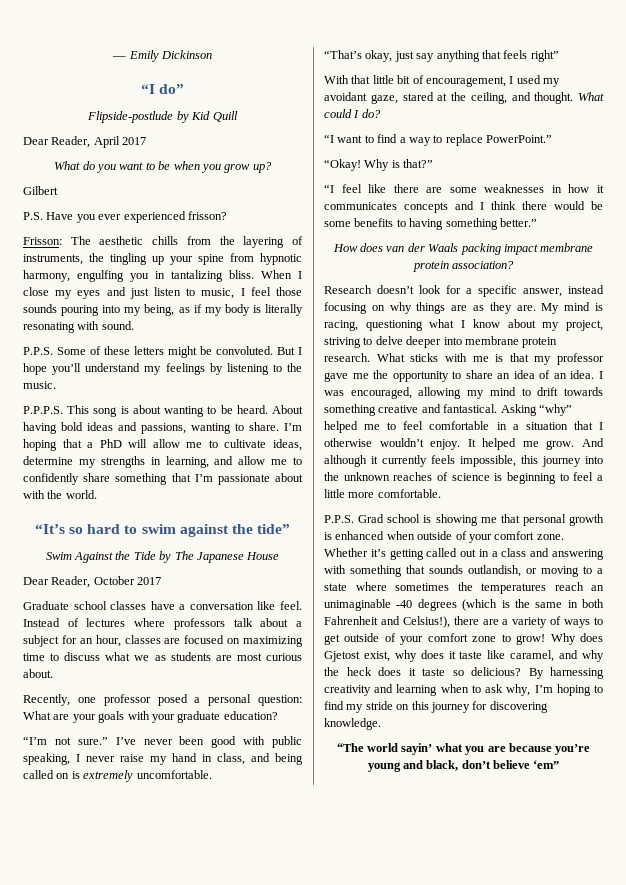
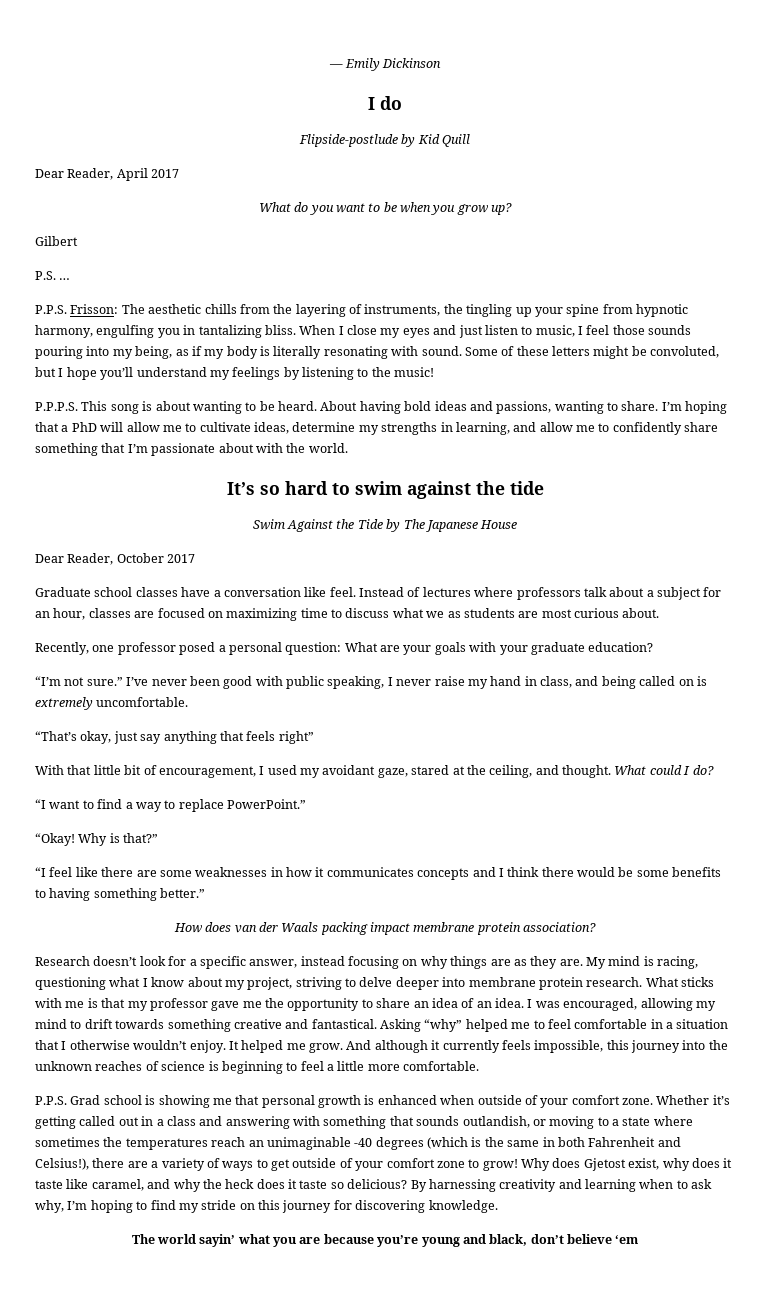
[140,84,185,94] “I do” -> [368,96,402,110] I do
[46,211,227,223] Have you ever experienced frisson? // -> [59,278,71,280] [35,305,67,314] … // P.P.S.
[23,347,53,355] // P.P.S. -> (462, 351) none
[216,346,295,355] convoluted. But -> [650,346,720,358] [35,367,56,377] convoluted, but
[23,381,56,389] music. -> [394,367,435,377] music!
[34,524,65,534] “It’s -> [226,482,255,495] It’s
[257,524,291,534] tide” -> [509,481,544,495] tide
[336,743,364,752] “The -> [131,1234,155,1244] The
[533,760,560,769] ‘em” -> [615,1235,639,1244] ‘em

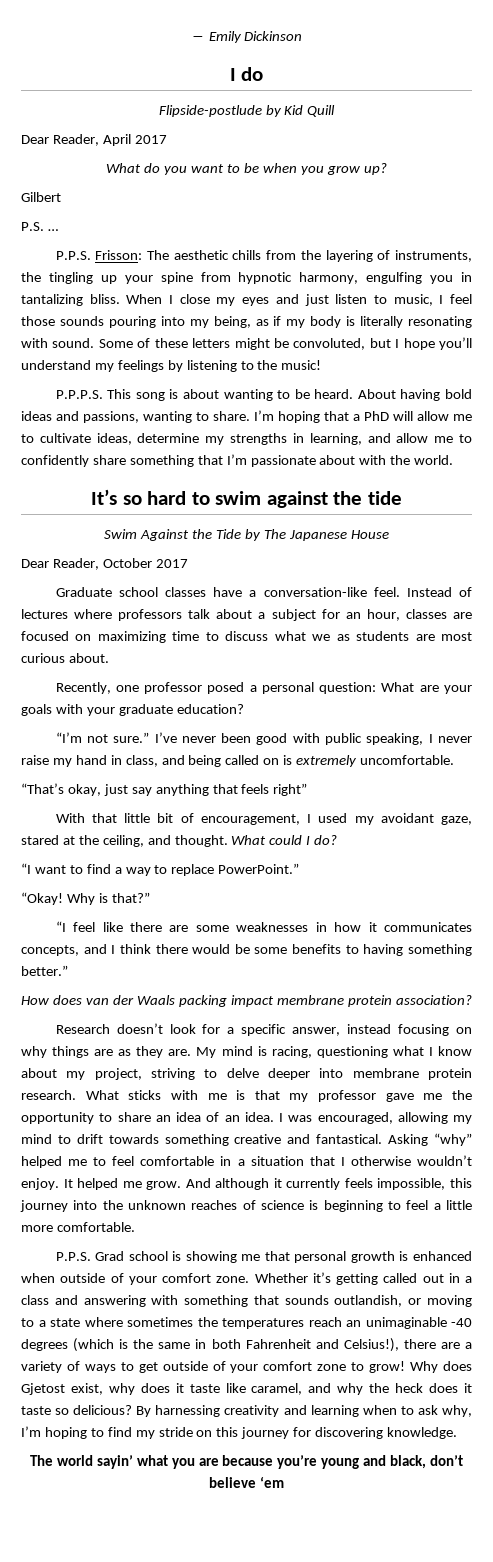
[223,587,327,597] conversation like -> [263,587,367,597] conversation-like
[417,868,470,880] concepts -> [21,945,79,956] concepts,

